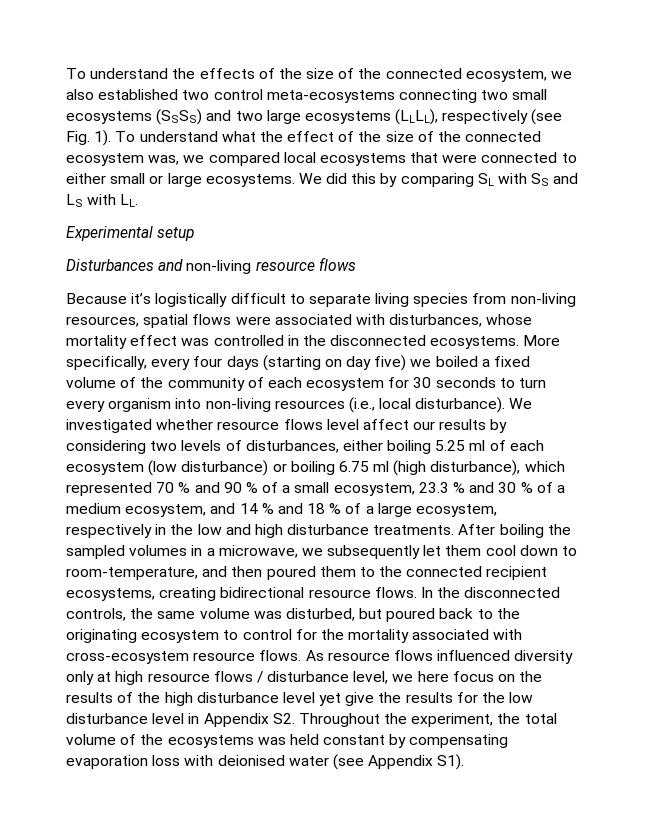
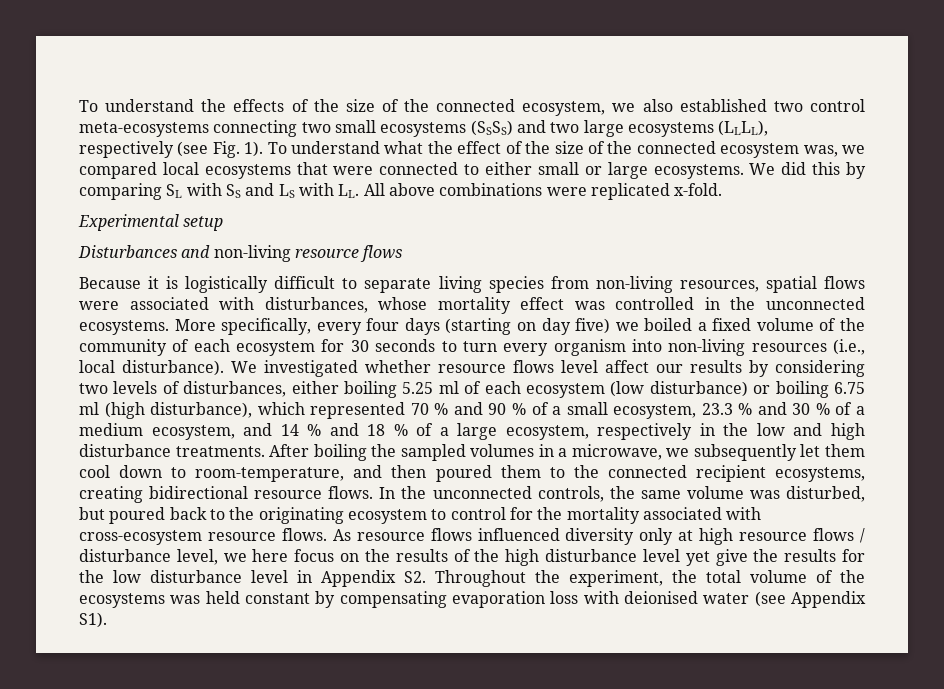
(139, 200) none -> [363,183,723,200] All above combinations were replicated x-fold.
[131,293,152,304] it’s -> [148,276,179,289] it is
[330,335,427,346] disconnected -> [766,297,865,310] unconnected
[464,587,561,598] disconnected -> [432,486,532,499] unconnected

